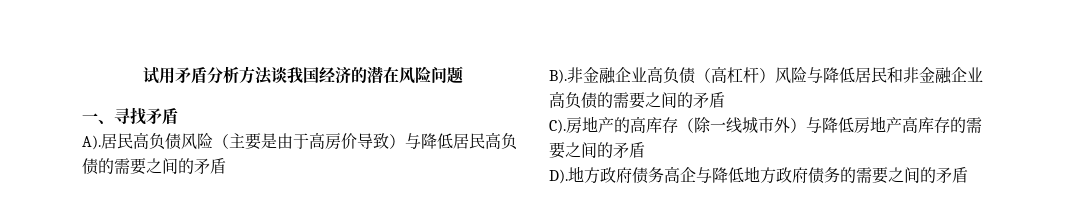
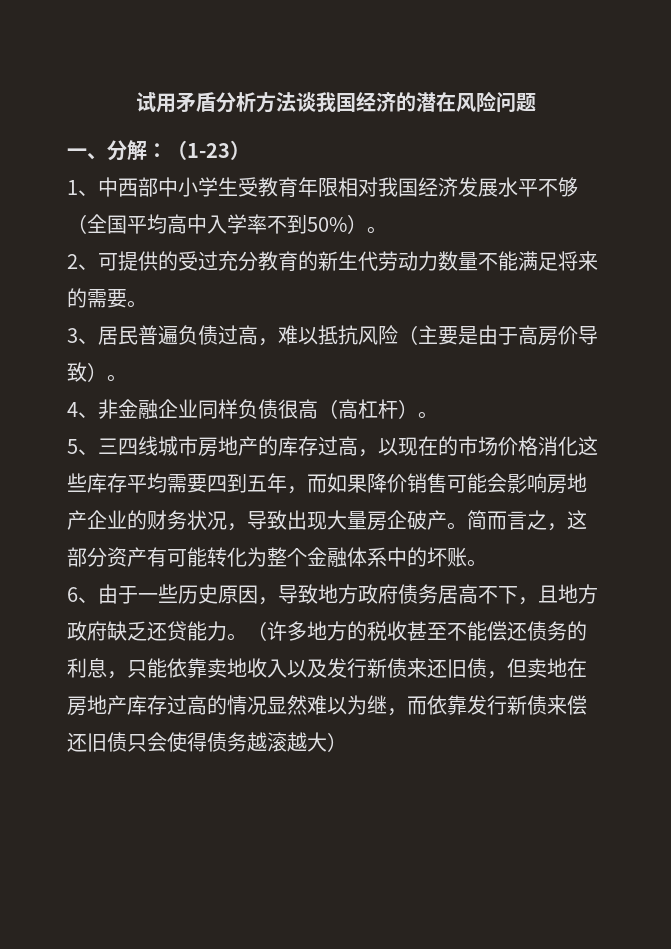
[114,107,178,125] [82,132,181,150] 寻找矛盾 // A).居民高负债 -> [107,140,250,161] [67,177,578,197] [67,214,387,234] [67,251,598,271] [67,288,147,308] [67,325,358,346] 分解：（1-23） // 1、中西部中小学生受教育年限相对我国经济发展水平不够（全国平均高中入学率不到50%）。 // 2、可提供的受过充分教育的新生代劳动力数量不能满足将来的需要。 // 3、居民普遍负债过高，难以抵抗
[405,132,517,150] [82,158,226,175] [549,66,983,84] [549,91,725,109] [549,116,982,134] [549,142,645,159] [549,166,968,184] 与降低居民高负债的需要之间的矛盾 // B).非金融企业高负债（高杠杆）风险与降低居民和非金融企业高负债的需要之间的矛盾 // C).房地产的高库存（除一线城市外）与降低房地产高库存的需要之间的矛盾 // D).地方政府债务高企与降低地方政府债务的需要之间的矛盾 -> [107,374,127,382] [67,399,438,419] [67,436,598,457] [67,473,587,494] [67,510,587,531] [67,547,487,567] [67,584,598,605] [67,621,587,641] [67,658,587,679] [67,695,587,716] [67,732,347,752] 。 // 4、非金融企业同样负债很高（高杠杆）。 // 5、三四线城市房地产的库存过高，以现在的市场价格消化这些库存平均需要四到五年，而如果降价销售可能会影响房地产企业的财务状况，导致出现大量房企破产。简而言之，这部分资产有可能转化为整个金融体系中的坏账。 // 6、由于一些历史原因，导致地方政府债务居高不下，且地方政府缺乏还贷能力。（许多地方的税收甚至不能偿还债务的利息，只能依靠卖地收入以及发行新债来还旧债，但卖地在房地产库存过高的情况显然难以为继，而依靠发行新债来偿还旧债只会使得债务越滚越大）

